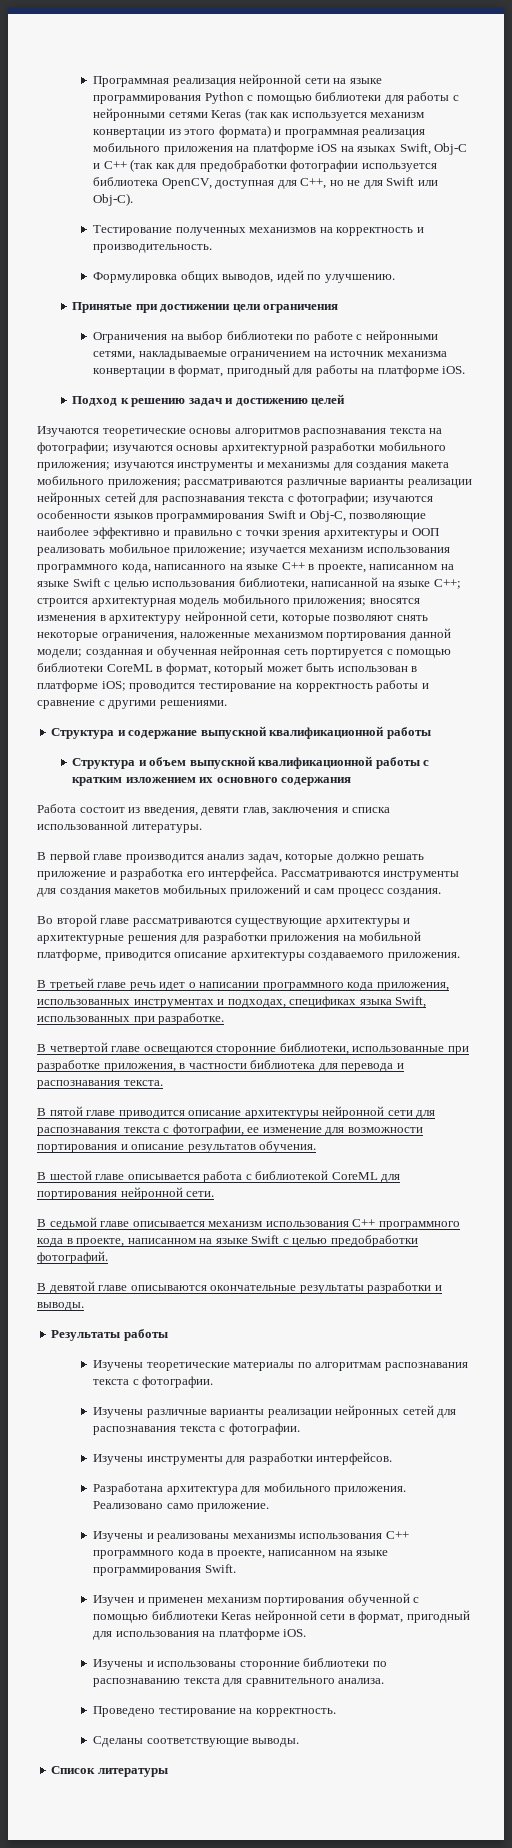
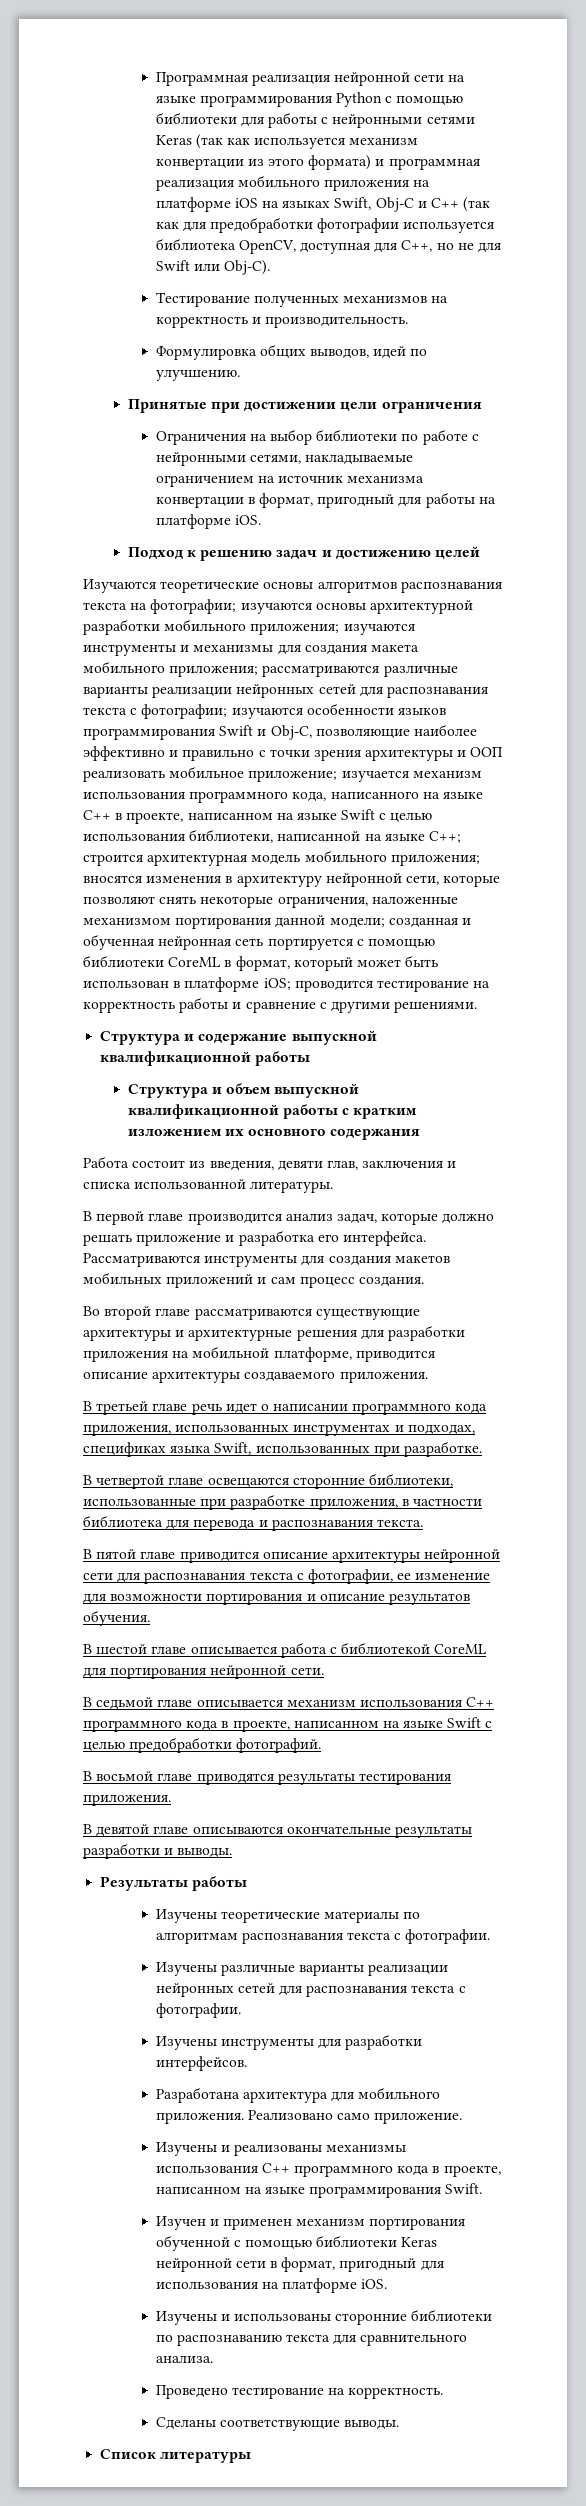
(108, 1257) none -> [83,1771,451,1785] [83,1794,171,1806] // В восьмой главе приводятся результаты тестирования приложения.

